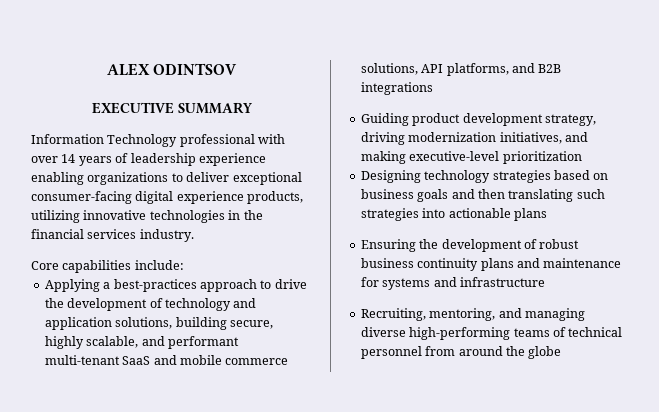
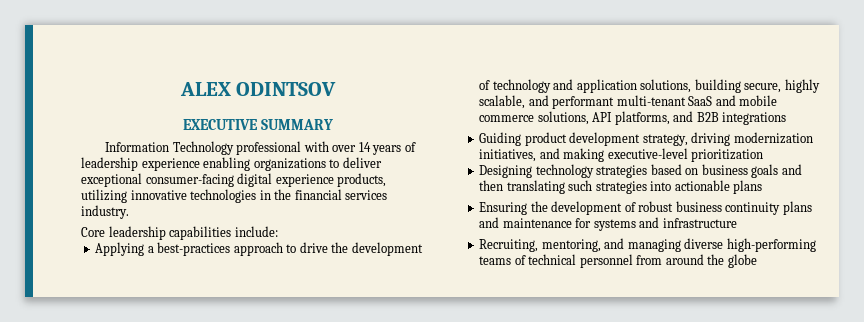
(59, 265) none -> [108,226,166,240] leadership

